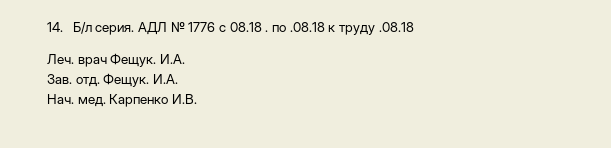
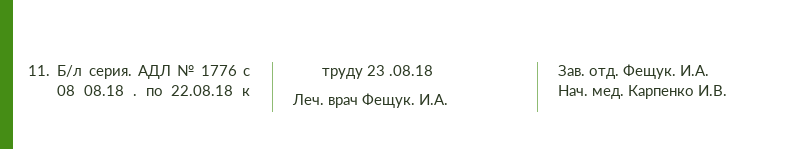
[47,22,63,32] 14. -> [28,65,50,76] 11.
(227, 28) none -> [57,85,76,96] 08
[289,22,325,32] .08.18 -> [171,85,234,96] 22.08.18
(375, 30) none -> [367,65,386,76] 23

